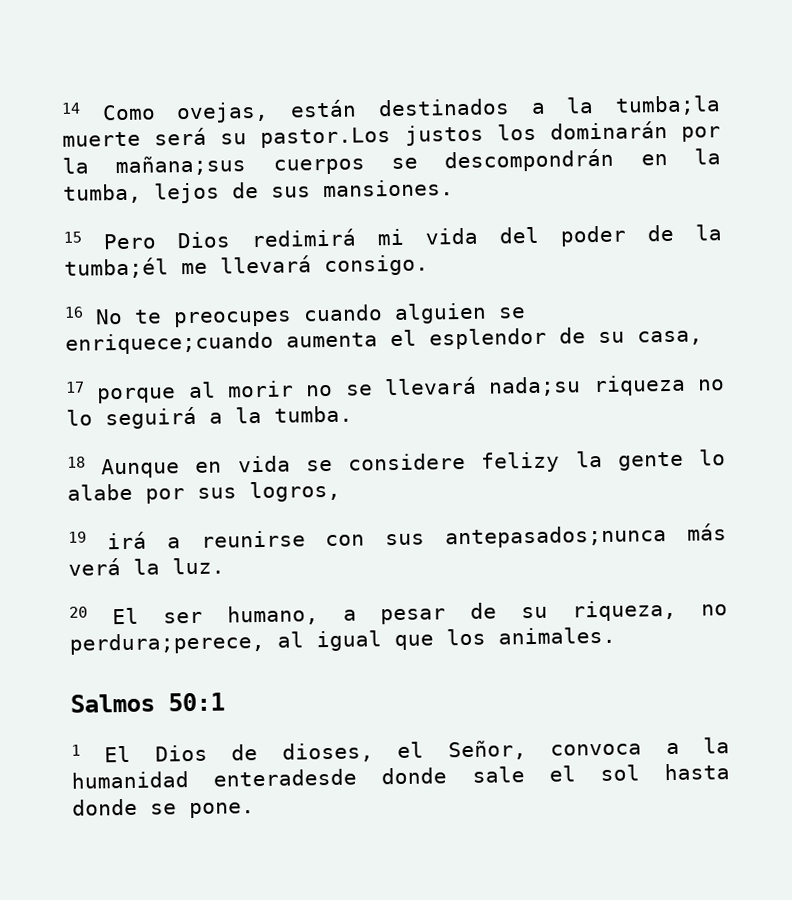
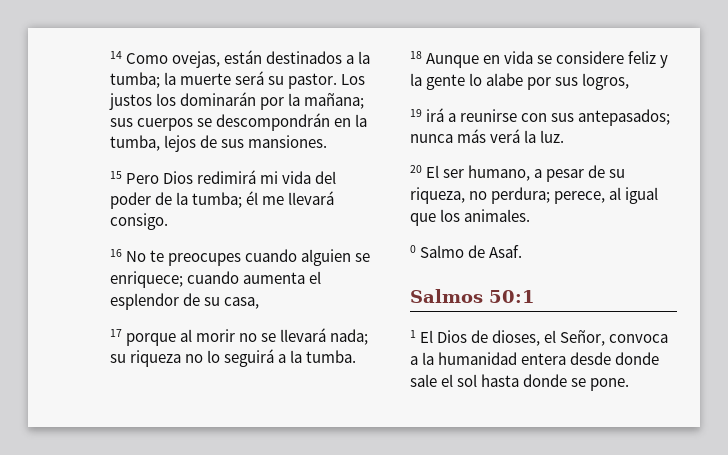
[615,95,721,116] tumba;la -> [110,72,177,88] tumba; la
[260,127,392,148] pastor.Los -> [288,73,366,89] pastor. Los
[115,155,247,177] mañana;sus -> [304,93,365,109] [110,118,133,127] mañana; sus
[64,257,169,279] tumba;él -> [192,191,259,208] tumba; él
[65,331,274,355] enriquece;cuando -> [110,271,240,288] enriquece; cuando
[488,376,582,397] nada;su -> [330,329,369,345] [110,354,126,363] nada; su
[481,451,561,473] felizy -> [628,51,669,68] feliz y
[445,525,668,549] antepasados;nunca -> [578,109,671,126] [410,134,453,143] antepasados; nunca
[69,631,265,655] perdura;perece, -> [491,187,606,204] perdura; perece,
(616, 635) none -> [410,245,523,258] // 0 Salmo de Asaf.
[213,768,358,787] enteradesde -> [521,352,612,365] entera desde

